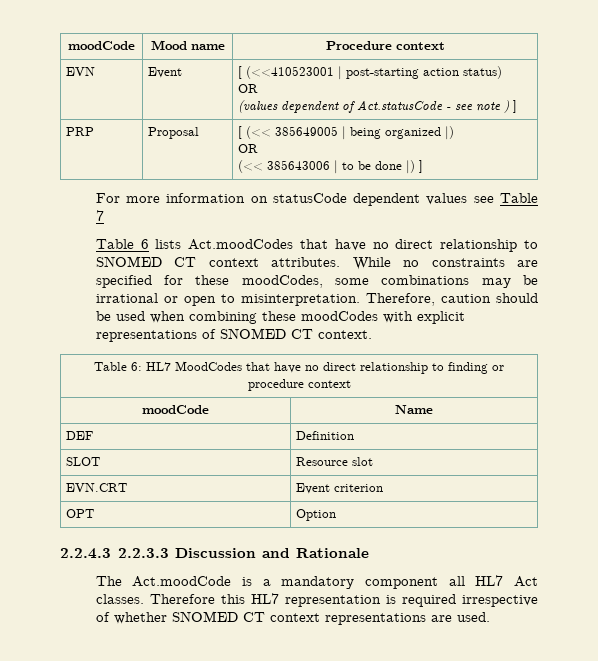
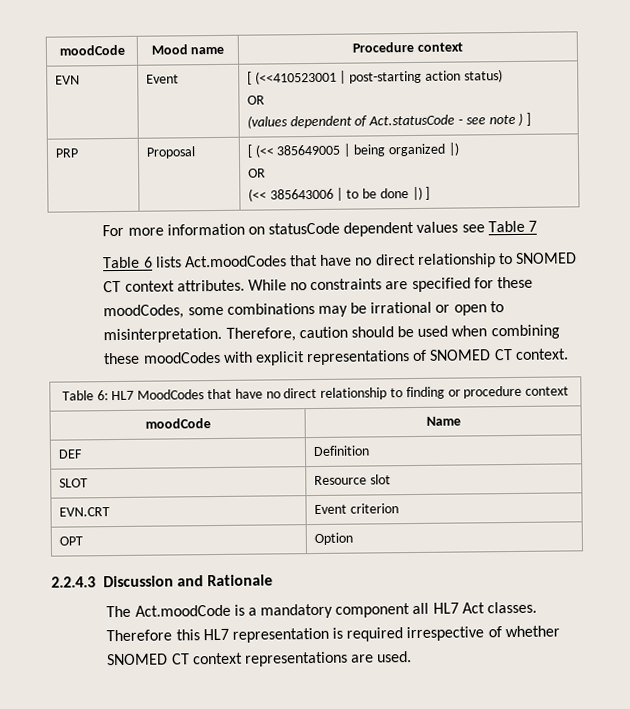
[118,548,170,558] 2.2.3.3 -> (96, 582) none

